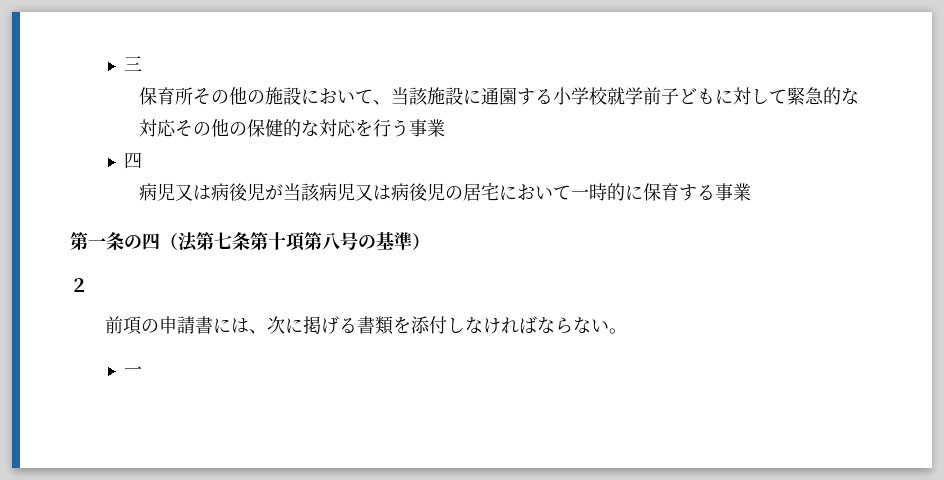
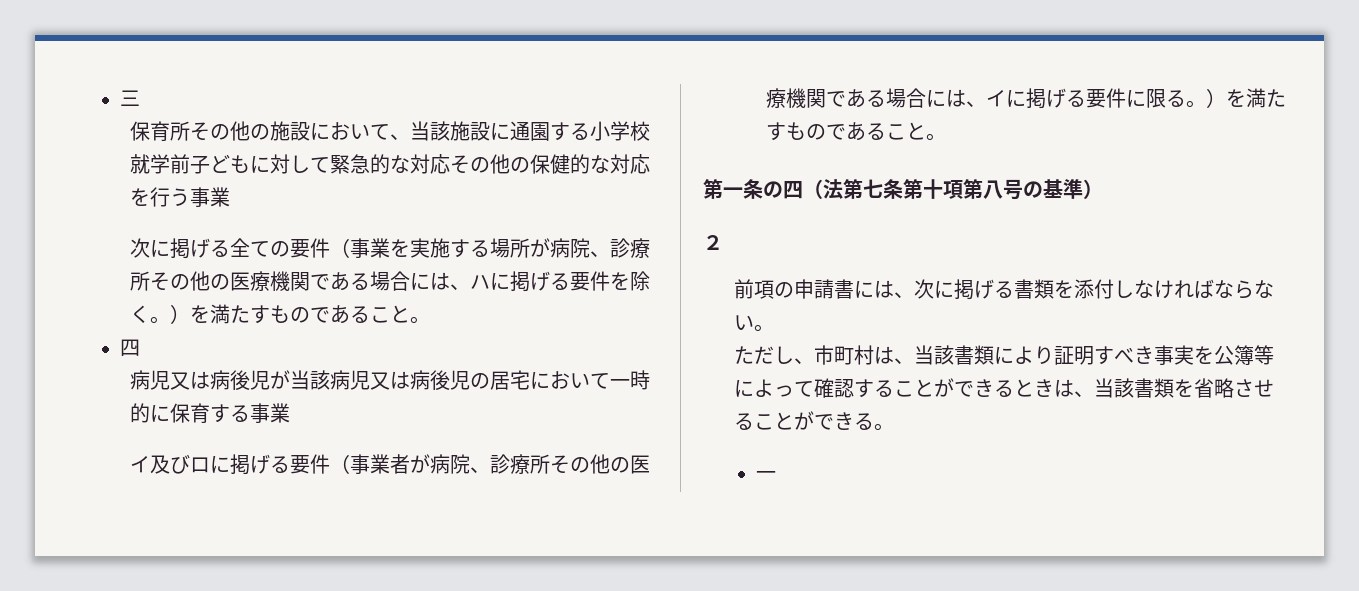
(446, 128) none -> [129,238,650,259] [129,271,650,292] [129,304,430,324] // 次に掲げる全ての要件（事業を実施する場所が病院、診療所その他の医療機関である場合には、ハに掲げる要件を除く。）を満たすものであること。
(752, 192) none -> [129,454,650,475] [765,88,1286,109] [765,122,946,141] // イ及びロに掲げる要件（事業者が病院、診療所その他の医療機関である場合には、イに掲げる要件に限る。）を満たすものであること。
(627, 331) none -> [734,345,1275,365] [734,378,1275,398] [734,411,895,431] // ただし、市町村は、当該書類により証明すべき事実を公簿等によって確認することができるときは、当該書類を省略させることができる。

